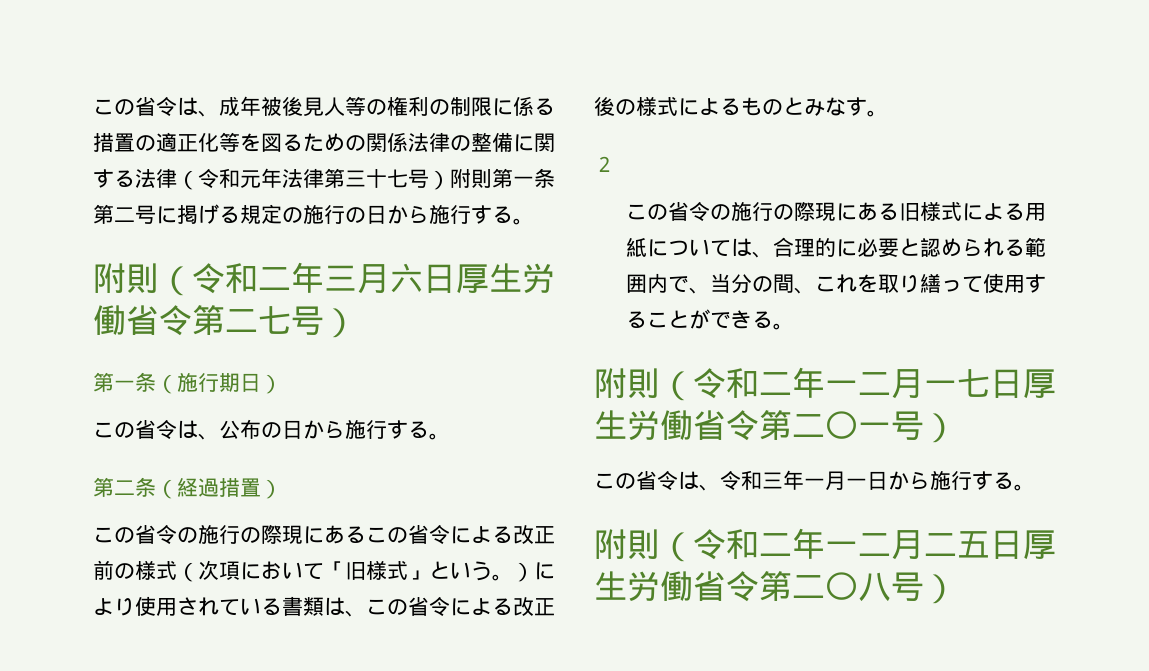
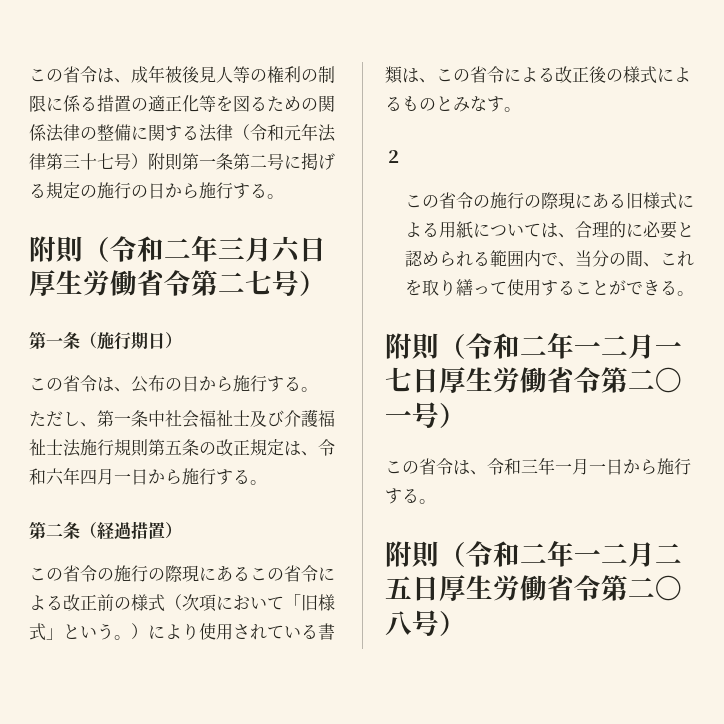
(450, 436) none -> [29,409,335,428] [29,439,335,457] [29,467,267,485] // ただし、第一条中社会福祉士及び介護福祉士法施行規則第五条の改正規定は、令和六年四月一日から施行する。

